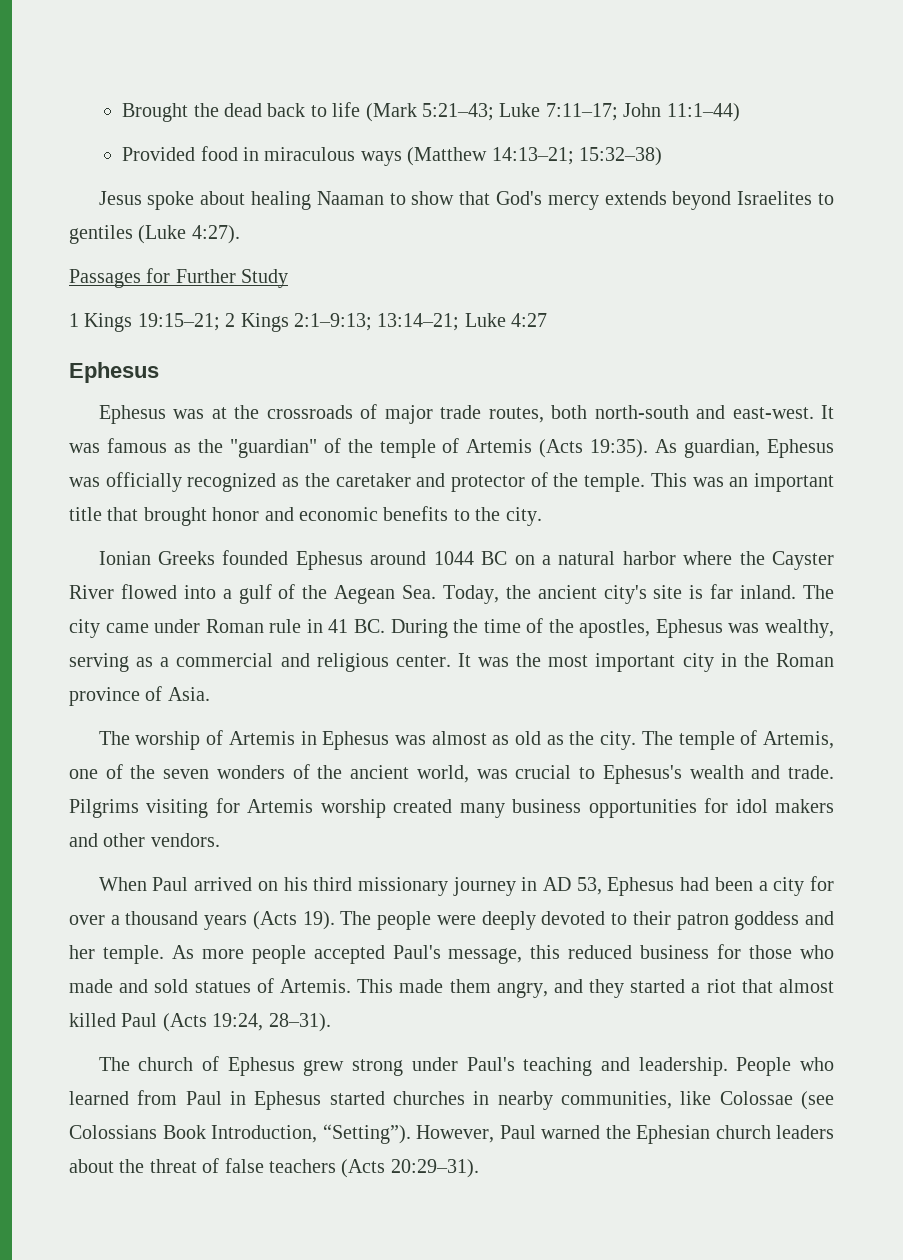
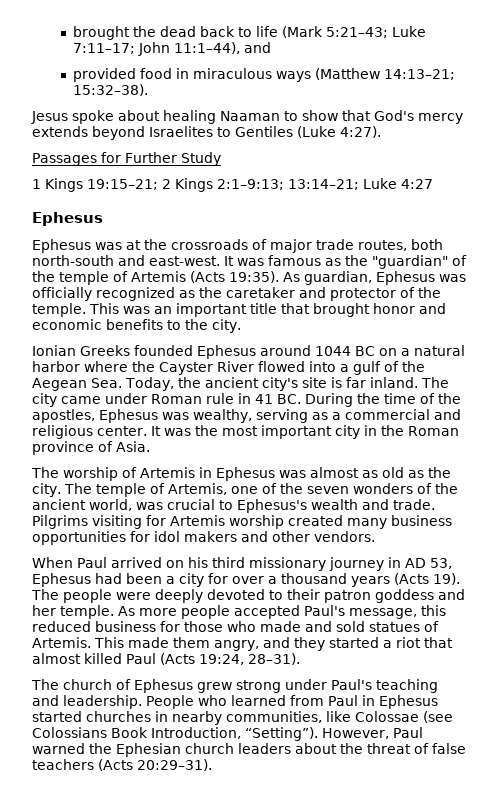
[122,103,189,122] Brought -> [72,26,130,40] brought
[666,103,740,122] [122,147,196,161] 11:1–44) // Provided -> [173,42,271,54] [72,68,136,82] 11:1–44), and // provided
[578,147,662,166] 15:32–38) -> [72,84,148,96] 15:32–38).
[69,225,133,244] gentiles -> [235,126,293,137] Gentiles

